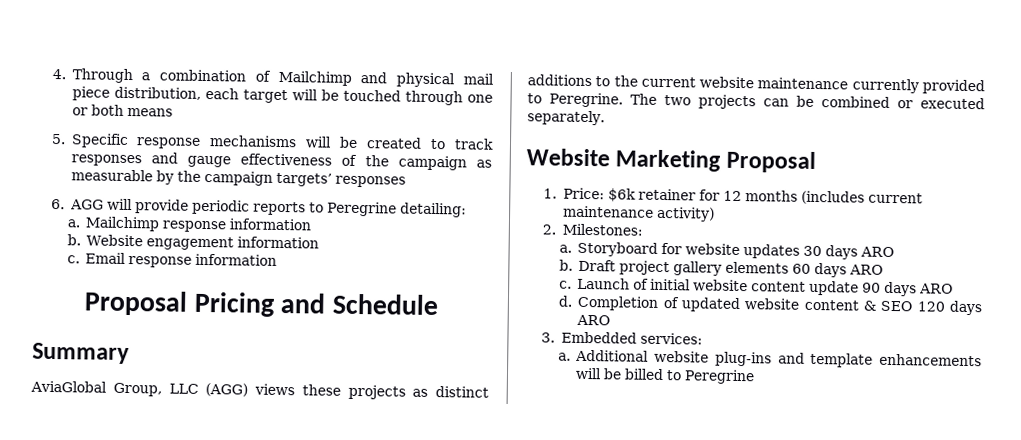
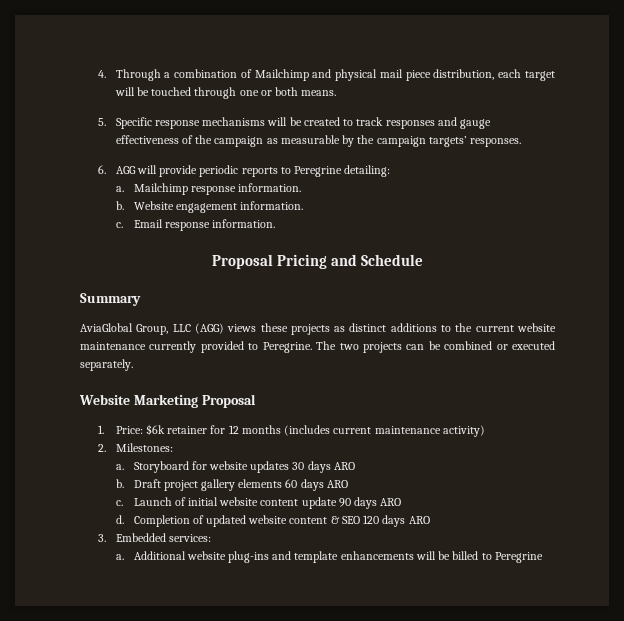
[126,107,173,117] means -> [301,90,337,96] means.
[334,175,406,188] responses -> [470,138,522,147] responses.
[229,218,312,231] information -> [238,183,302,192] information.
[237,236,320,249] information -> [240,201,304,210] information.
[195,253,278,266] information -> [212,219,276,228] information.

